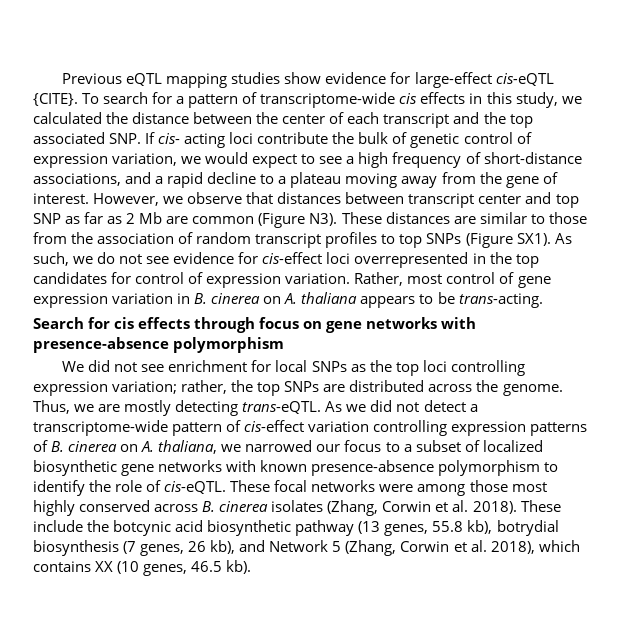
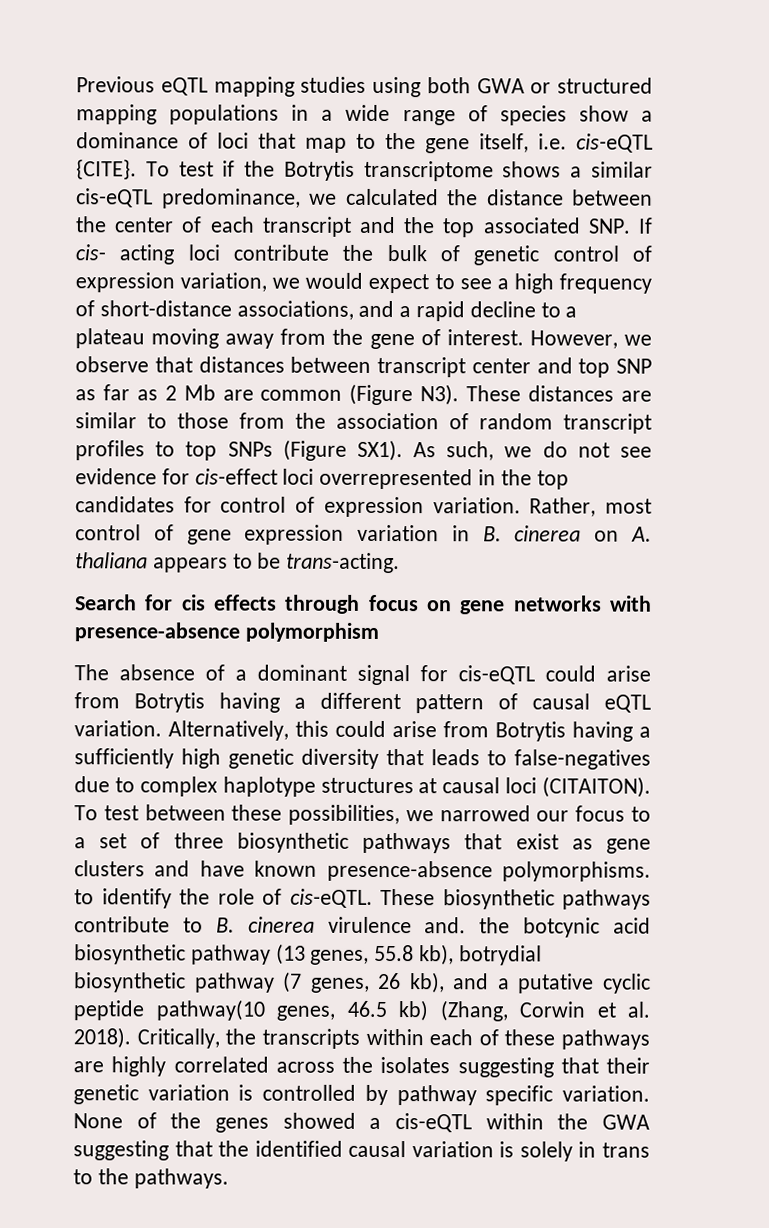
[284,72,554,88] [33,92,558,108] show evidence for large-effect cis-eQTL {CITE}. To search for a pattern of transcriptome-wide cis effects in this study, -> [372,76,653,98] [76,104,653,126] [76,132,653,154] [76,159,653,182] [76,188,301,209] using both GWA or structured mapping populations in a wide range of species show a dominance of loci that map to the gene itself, i.e. cis-eQTL {CITE}. To test if the Botrytis transcriptome shows a similar cis-eQTL predominance,
[62,360,525,376] [33,380,563,396] [33,400,478,416] [33,420,588,436] [33,440,218,454] We did not see enrichment for local SNPs as the top loci controlling expression variation; rather, the top SNPs are distributed across the genome. Thus, we are mostly detecting trans-eQTL. As we did not detect a transcriptome-wide pattern of cis-effect variation controlling expression patterns of B. cinerea on A. thaliana, -> [74,664,651,686] [74,692,651,714] [74,720,651,742] [74,748,651,770] [74,776,651,798] [74,804,401,826] The absence of a dominant signal for cis-eQTL could arise from Botrytis having a different pattern of causal eQTL variation. Alternatively, this could arise from Botrytis having a sufficiently high genetic diversity that leads to false-negatives due to complex haplotype structures at causal loci (CITAITON). To test between these possibilities,
[415,440,543,452] [33,460,257,476] subset of localized biosynthetic gene networks with -> [99,832,651,854] [74,860,245,877] set of three biosynthetic pathways that exist as gene clusters and have
[438,460,541,476] polymorphism -> [502,861,651,882] polymorphisms.
[274,480,547,496] [33,500,561,516] [33,520,83,532] focal networks were among those most highly conserved across B. cinerea isolates (Zhang, Corwin et al. 2018). These include -> [442,889,651,910] [74,916,467,934] biosynthetic pathways contribute to B. cinerea virulence and.
[33,540,119,556] biosynthesis -> [74,972,275,993] biosynthetic pathway
[269,540,580,556] [33,560,252,576] Network 5 (Zhang, Corwin et al. 2018), which contains XX (10 genes, 46.5 kb). -> [497,973,651,994] [73,999,650,1022] [73,1027,650,1050] [73,1056,650,1078] [73,1084,650,1106] [73,1112,650,1133] [73,1140,650,1162] [73,1168,229,1189] a putative cyclic peptide pathway(10 genes, 46.5 kb) (Zhang, Corwin et al. 2018). Critically, the transcripts within each of these pathways are highly correlated across the isolates suggesting that their genetic variation is controlled by pathway specific variation. None of the genes showed a cis-eQTL within the GWA suggesting that the identified causal variation is solely in trans to the pathways.

